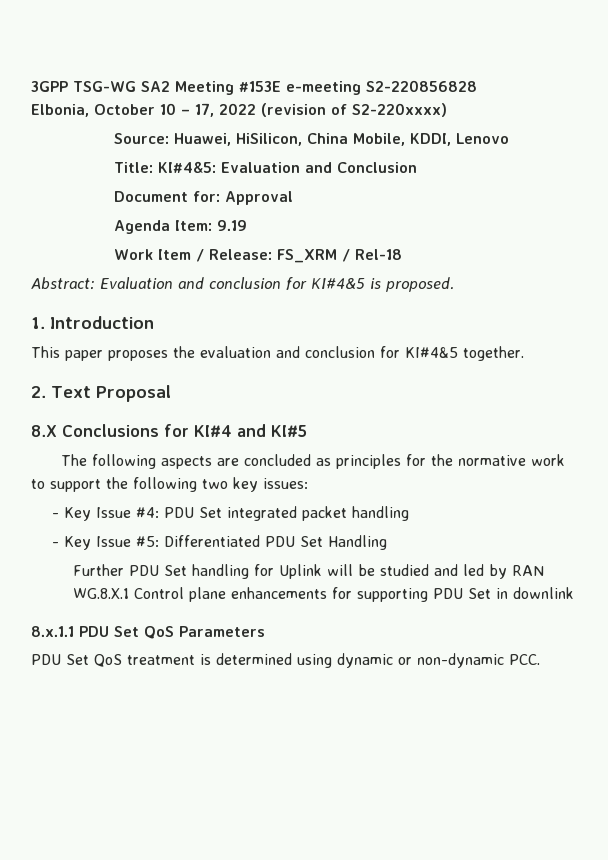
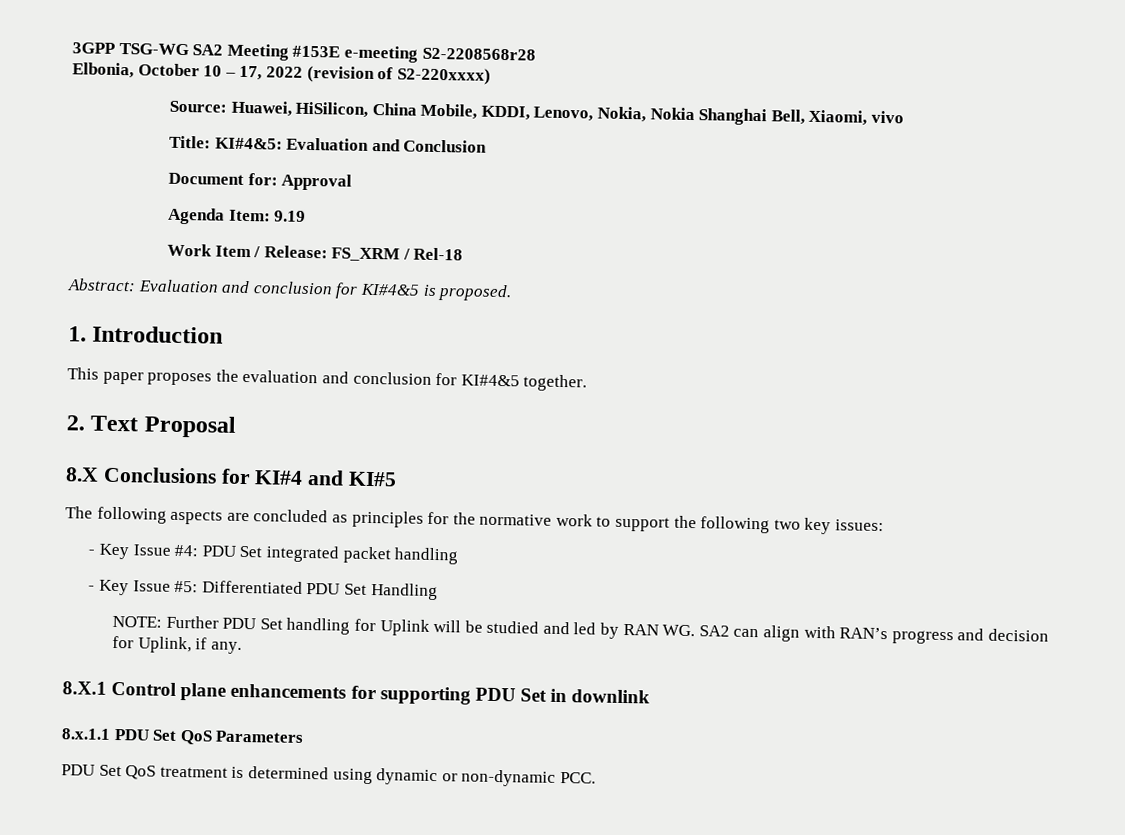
[366,80,477,92] S2-220856828 -> [421,47,536,61] S2-2208568r28
[456,133,510,144] Lenovo -> [533,106,904,126] Lenovo, Nokia, Nokia Shanghai Bell, Xiaomi, vivo
(387, 542) none -> [111,615,162,628] NOTE:
[72,588,129,599] WG.8.X.1 -> [662,624,1049,645] [111,635,242,654] [62,681,107,695] WG. SA2 can align with RAN’s progress and decision for Uplink, if any. // 8.X.1

